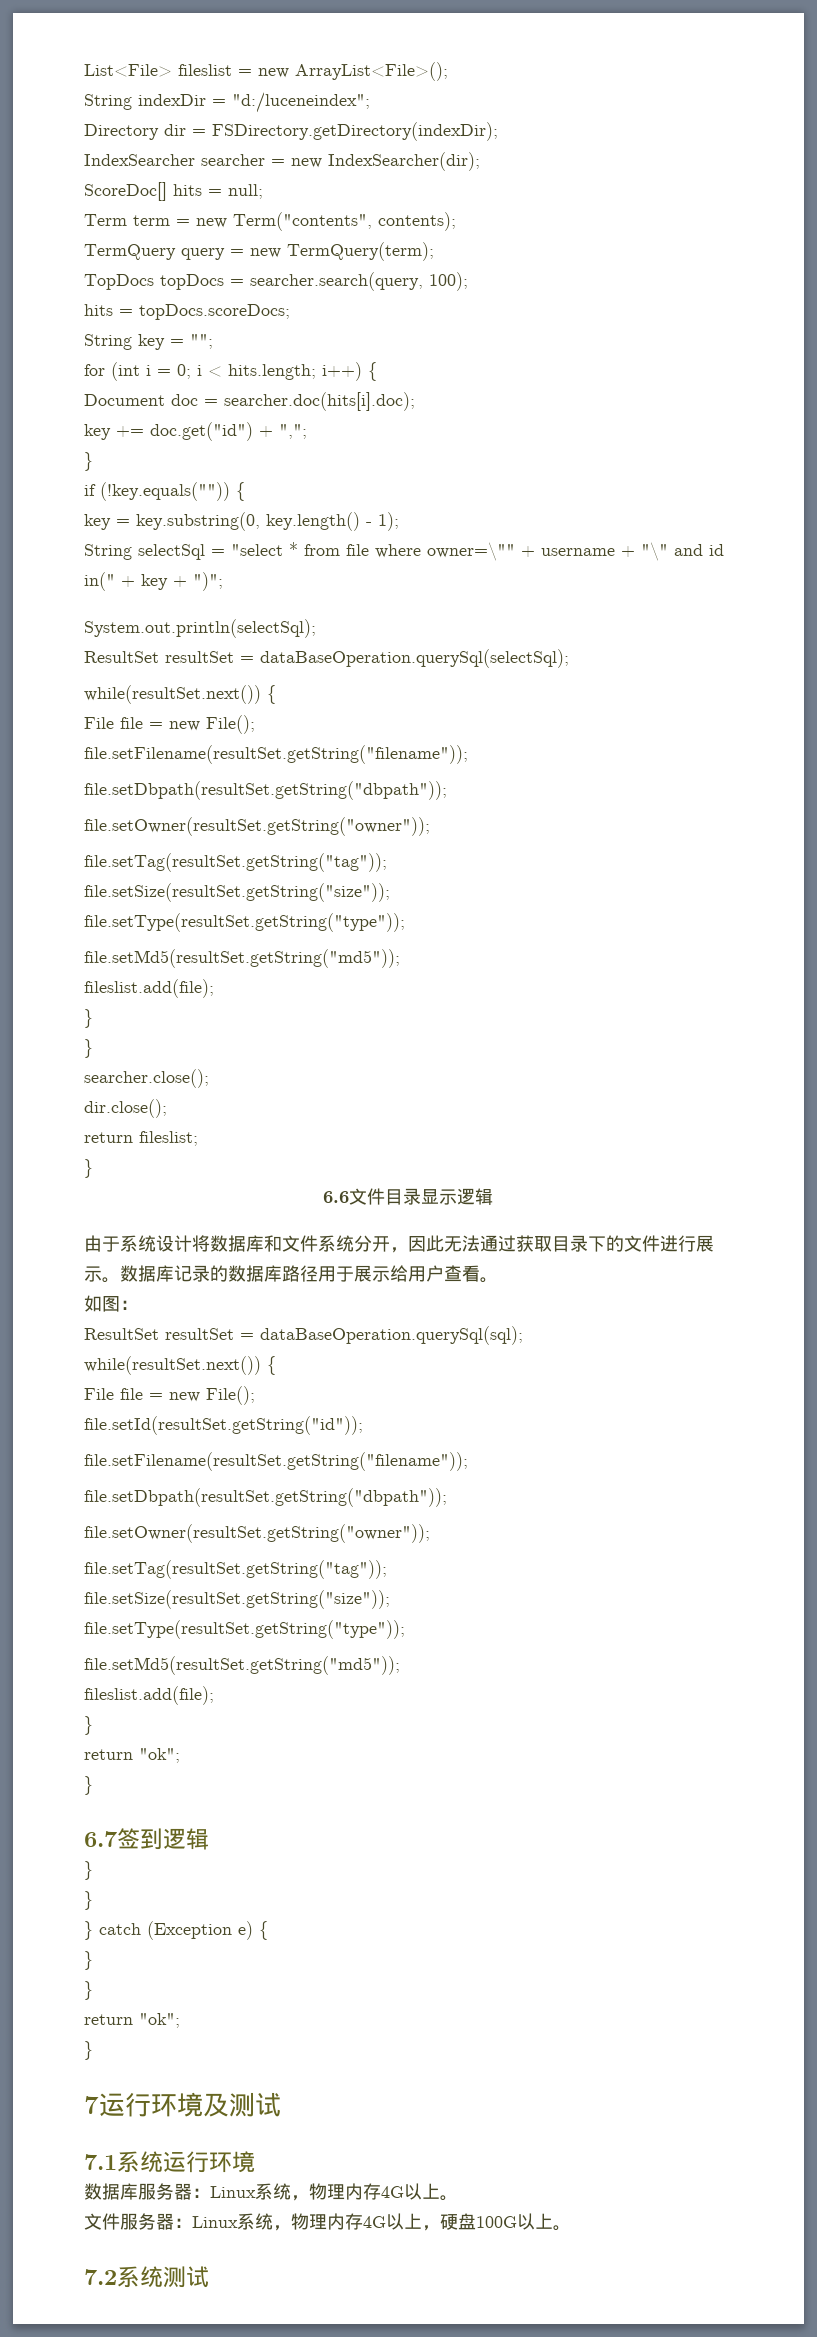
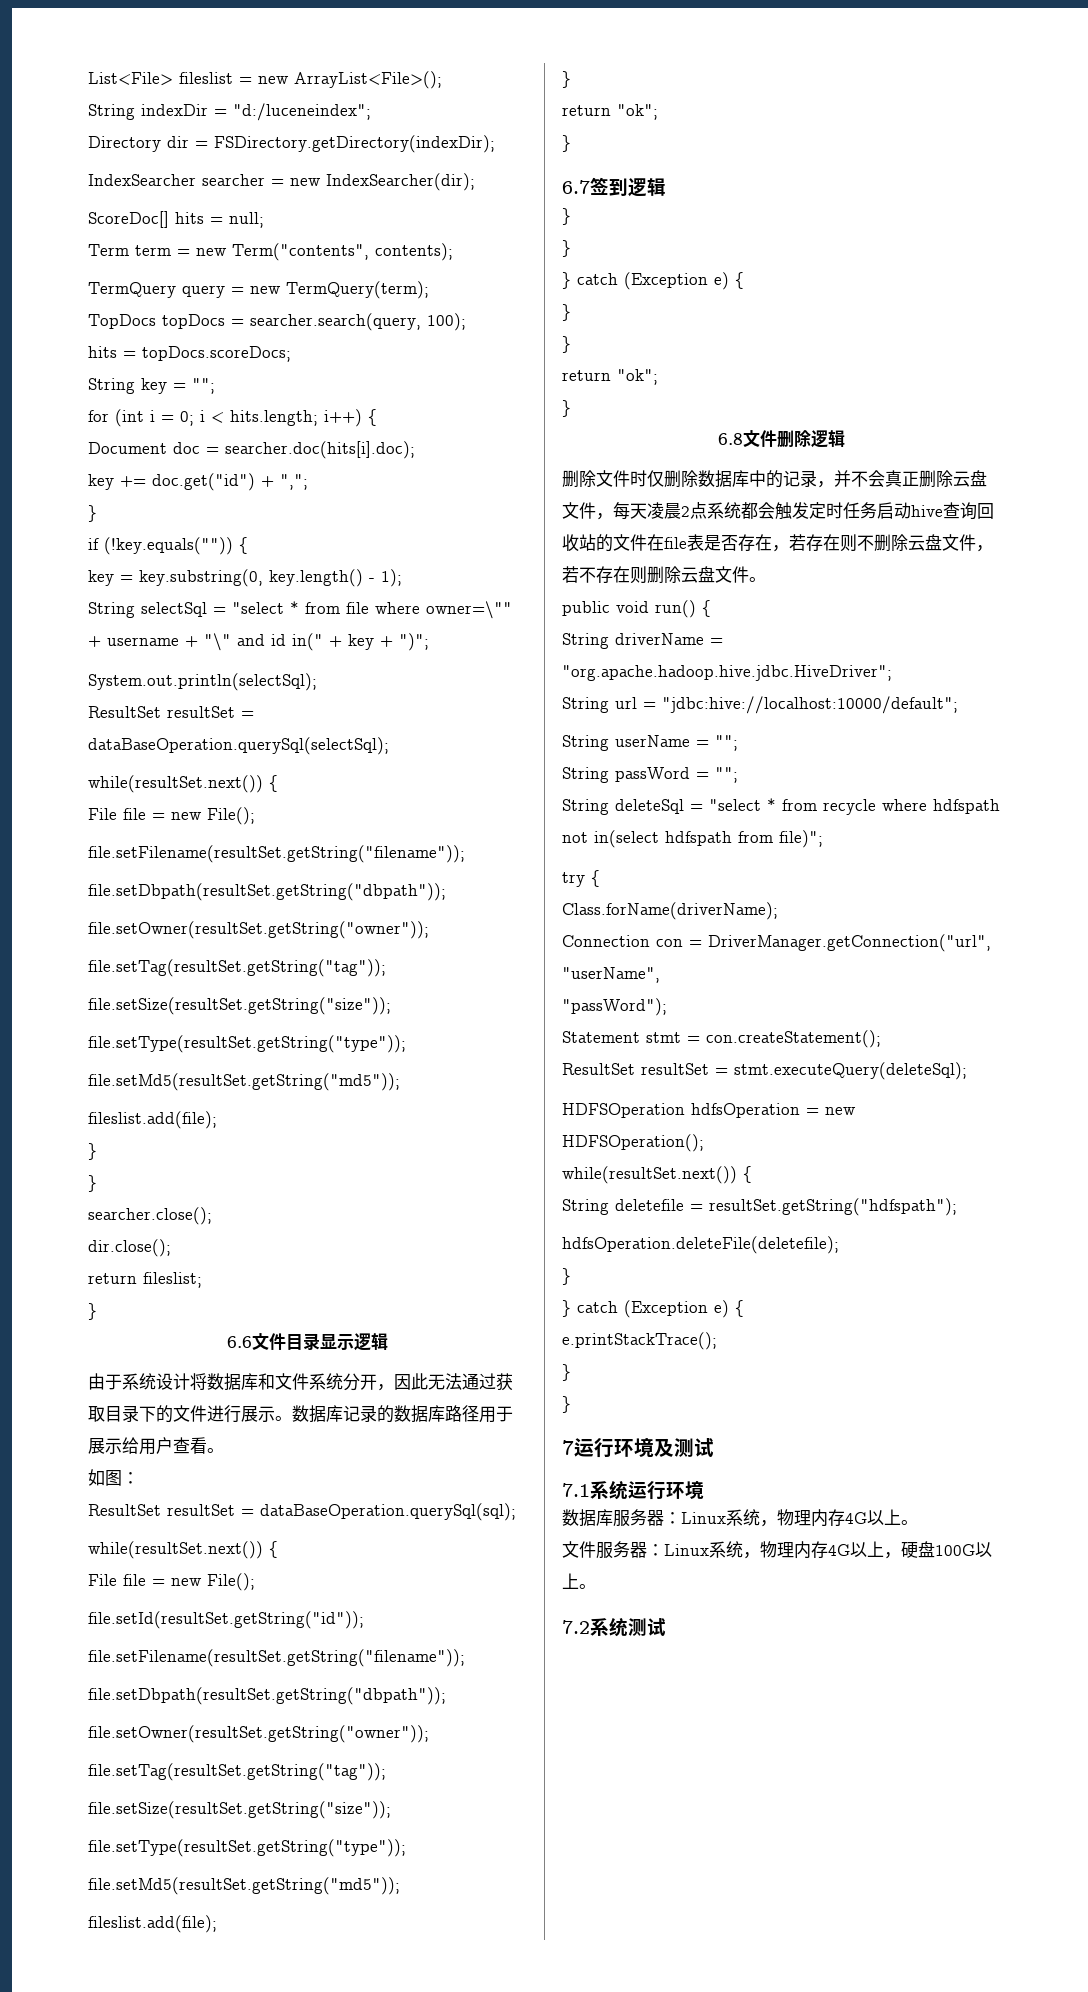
(93, 2050) none -> [717,430,845,448] [562,470,987,488] [562,502,994,520] [562,534,993,552] [562,566,766,584] [562,600,711,618] [562,633,723,649] [562,665,892,681] [562,696,958,714] [562,735,738,751] [562,767,738,783] [562,798,1000,815] [562,830,823,848] [562,870,600,887] [562,902,778,920] [562,934,991,952] [562,967,660,983] [562,998,667,1016] [562,1030,881,1048] [562,1062,967,1080] [562,1103,856,1118] [562,1134,704,1152] [562,1166,752,1184] [562,1198,957,1216] [562,1236,839,1254] [562,1268,571,1285] [562,1300,744,1318] [562,1332,717,1350] [562,1364,571,1381] [562,1396,571,1413] // 6.8文件删除逻辑 // 删除文件时仅删除数据库中的记录，并不会真正删除云盘文件，每天凌晨2点系统都会触发定时任务启动hive查询回收站的文件在file表是否存在，若存在则不删除云盘文件，若不存在则删除云盘文件。 // public void run() { // String driverName = "org.apache.hadoop.hive.jdbc.HiveDriver"; // String url = "jdbc:hive://localhost:10000/default"; // String userName = ""; // String passWord = ""; // String deleteSql = "select * from recycle where hdfspath not in(select hdfspath from file)"; // try { // Class.forName(driverName); // Connection con = DriverManager.getConnection("url", "userName", // "passWord"); // Statement stmt = con.createStatement(); // ResultSet resultSet = stmt.executeQuery(deleteSql); // HDFSOperation hdfsOperation = new HDFSOperation(); // while(resultSet.next()) { // String deletefile = resultSet.getString("hdfspath"); // hdfsOperation.deleteFile(deletefile); // } // } catch (Exception e) { // e.printStackTrace(); // } // }

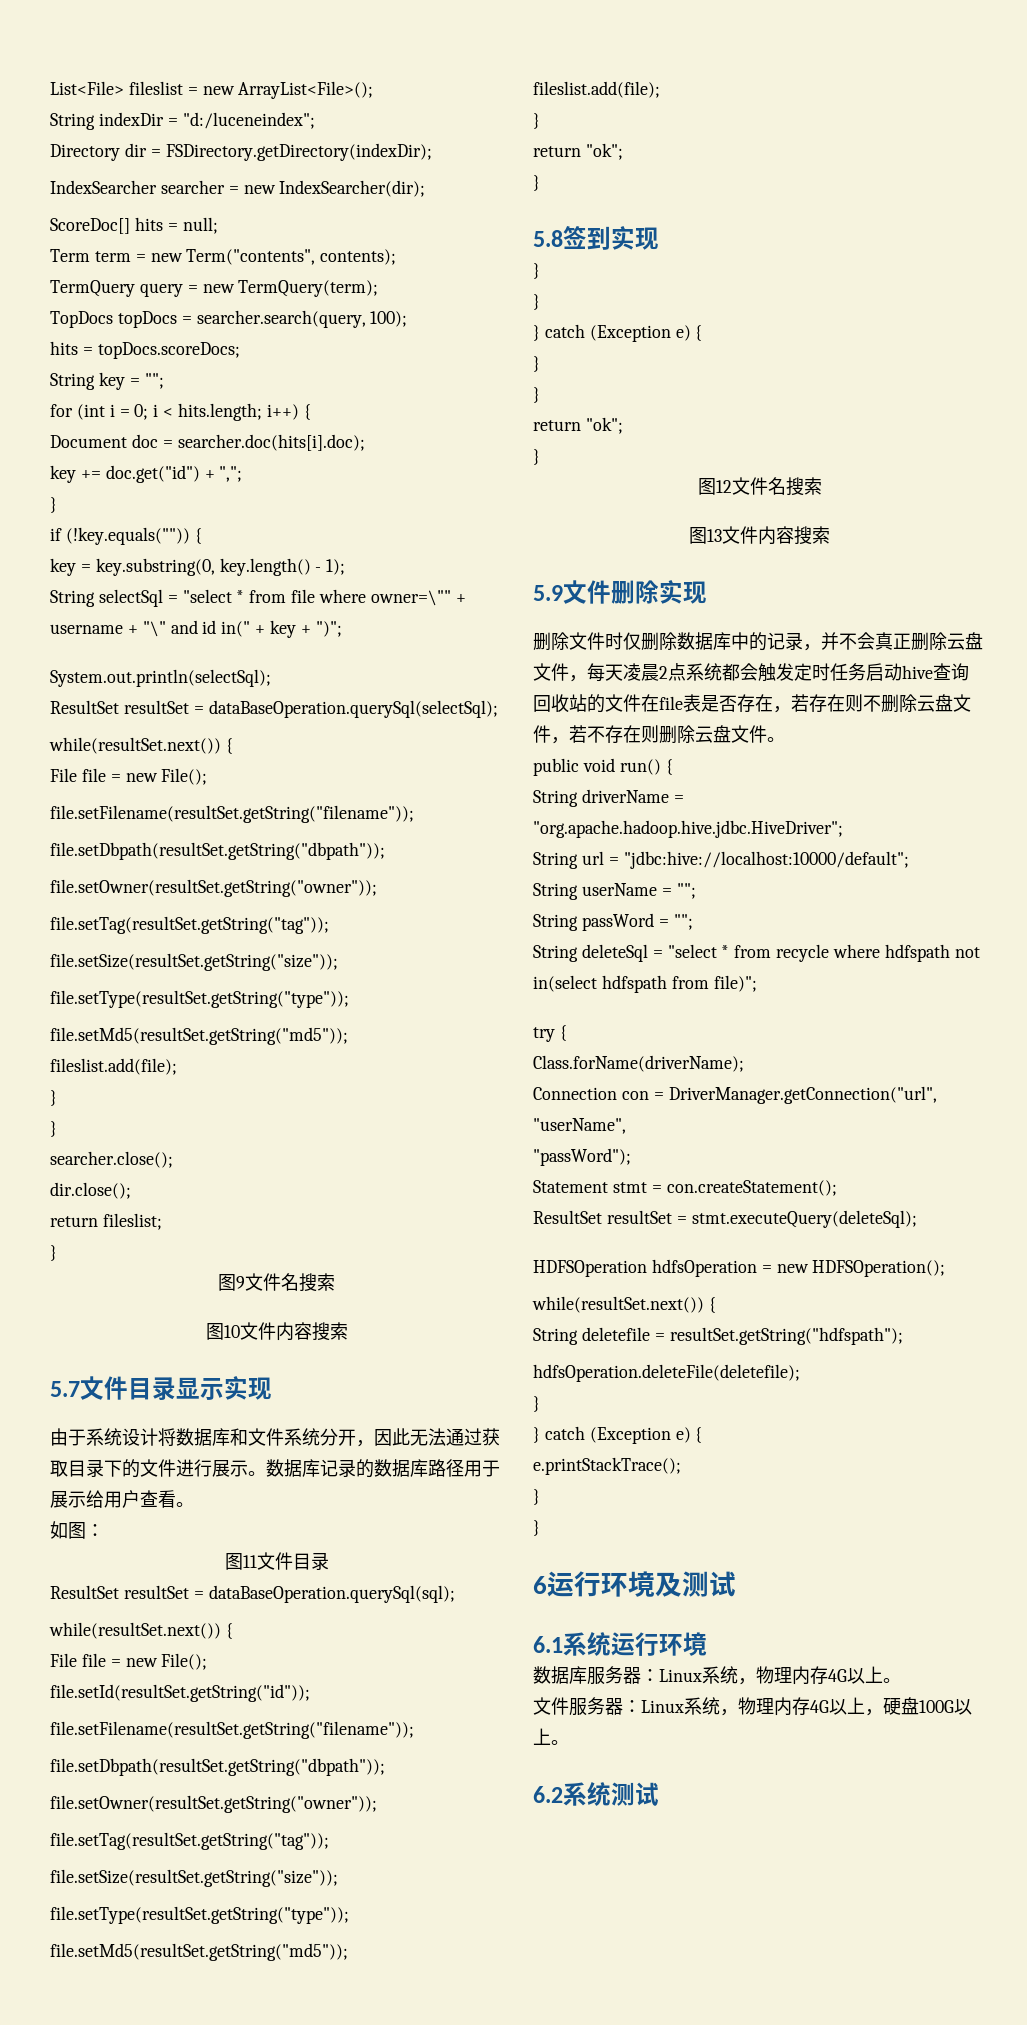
[226,1336,252,1348] 6.6 -> [218,1273,335,1292] [205,1322,348,1341] [50,1381,80,1397] 图9文件名搜索 // 图10文件内容搜索 // 5.7
[353,1333,388,1351] 逻辑 -> [224,1376,272,1400] 实现
(139, 1478) none -> [224,1552,329,1570] // 图11文件目录
[562,177,666,197] 6.7签到逻辑 -> [533,226,659,250] 5.8签到实现
[717,433,743,445] 6.8 -> [697,477,822,496] [689,526,830,545] [533,585,563,601] 图12文件名搜索 // 图13文件内容搜索 // 5.9
[810,430,845,448] 逻辑 -> [659,580,707,604] 实现
[562,1440,574,1455] 7 -> [533,1576,547,1594] 6
[562,1483,590,1497] 7.1 -> [533,1636,563,1653] 6.1
[562,1620,590,1634] 7.2 -> [533,1786,563,1803] 6.2

